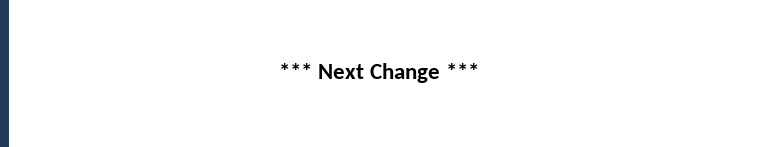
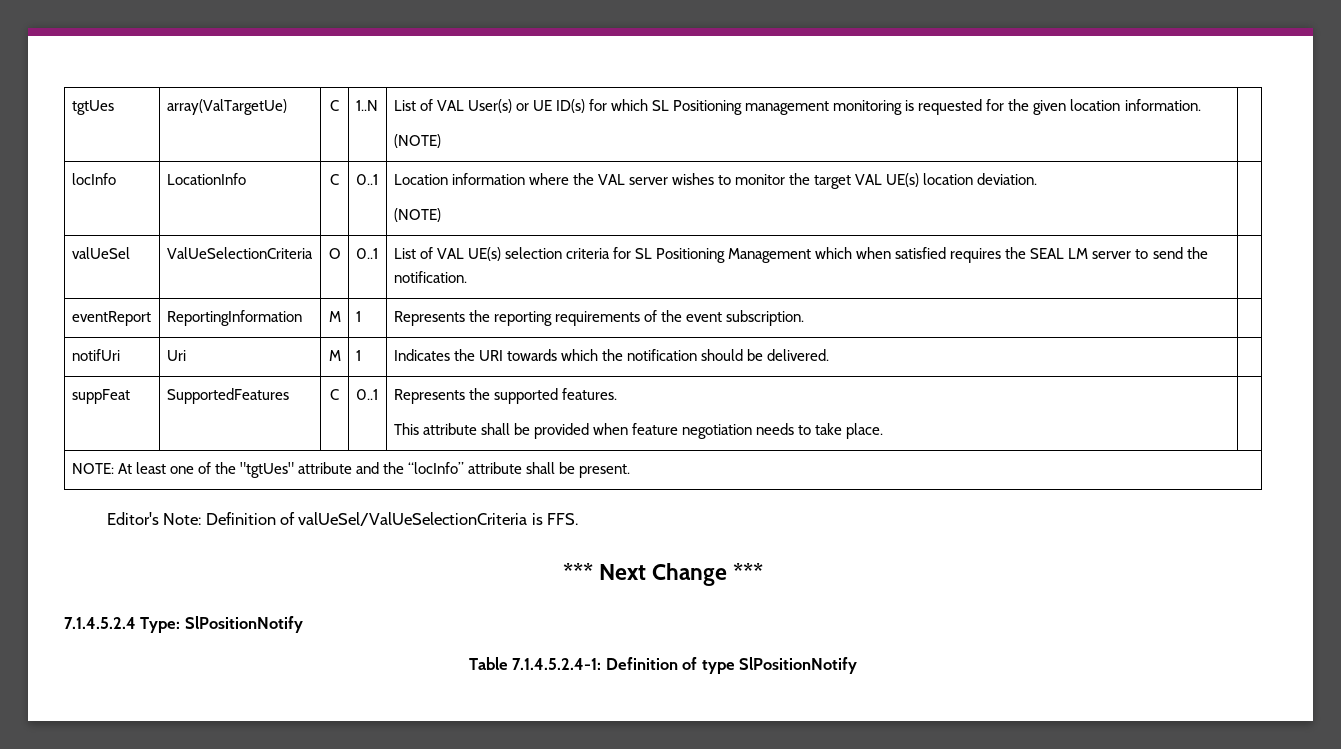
[278,63,480,83] *** Next Change *** -> [71,100,114,115] [166,99,287,115] [330,100,339,111] [355,100,378,111] [393,99,1201,115] [393,134,441,148] [71,173,116,185] [166,173,246,185] [330,174,339,185] [355,174,378,185] [393,173,1038,189] [393,208,441,222] [71,247,130,259] [166,247,313,259] [328,248,341,259] [355,248,378,259] [393,247,1208,263] [393,271,467,283] [71,311,151,326] [166,310,302,326] [328,311,341,322] [355,311,361,322] [393,310,804,326] [71,349,120,361] [166,350,186,361] [328,350,341,361] [355,350,361,361] [393,349,830,361] [71,389,130,404] [166,388,289,404] [330,389,339,400] [355,389,378,400] [393,388,617,404] [393,423,884,439] [71,462,631,478] [106,512,579,526] [562,563,764,586] [64,616,303,633] [468,657,858,674] tgtUes | array(ValTargetUe) | C | 1..N | List of VAL User(s) or UE ID(s) for which SL Positioning management monitoring is requested for the given location information. // (NOTE) | // locInfo | LocationInfo | C | 0..1 | Location information where the VAL server wishes to monitor the target VAL UE(s) location deviation. // (NOTE) | // valUeSel | ValUeSelectionCriteria | O | 0..1 | List of VAL UE(s) selection criteria for SL Positioning Management which when satisfied requires the SEAL LM server to send the notification. | // eventReport | ReportingInformation | M | 1 | Represents the reporting requirements of the event subscription. | // notifUri | Uri | M | 1 | Indicates the URI towards which the notification should be delivered. | // suppFeat | SupportedFeatures | C | 0..1 | Represents the supported features. // This attribute shall be provided when feature negotiation needs to take place. | // NOTE: At least one of the "tgtUes" attribute and the “locInfo” attribute shall be present. // Editor's Note: Definition of valUeSel/ValUeSelectionCriteria is FFS. // *** Next Change *** // 7.1.4.5.2.4 Type: SlPositionNotify // Table 7.1.4.5.2.4-1: Definition of type SlPositionNotify

